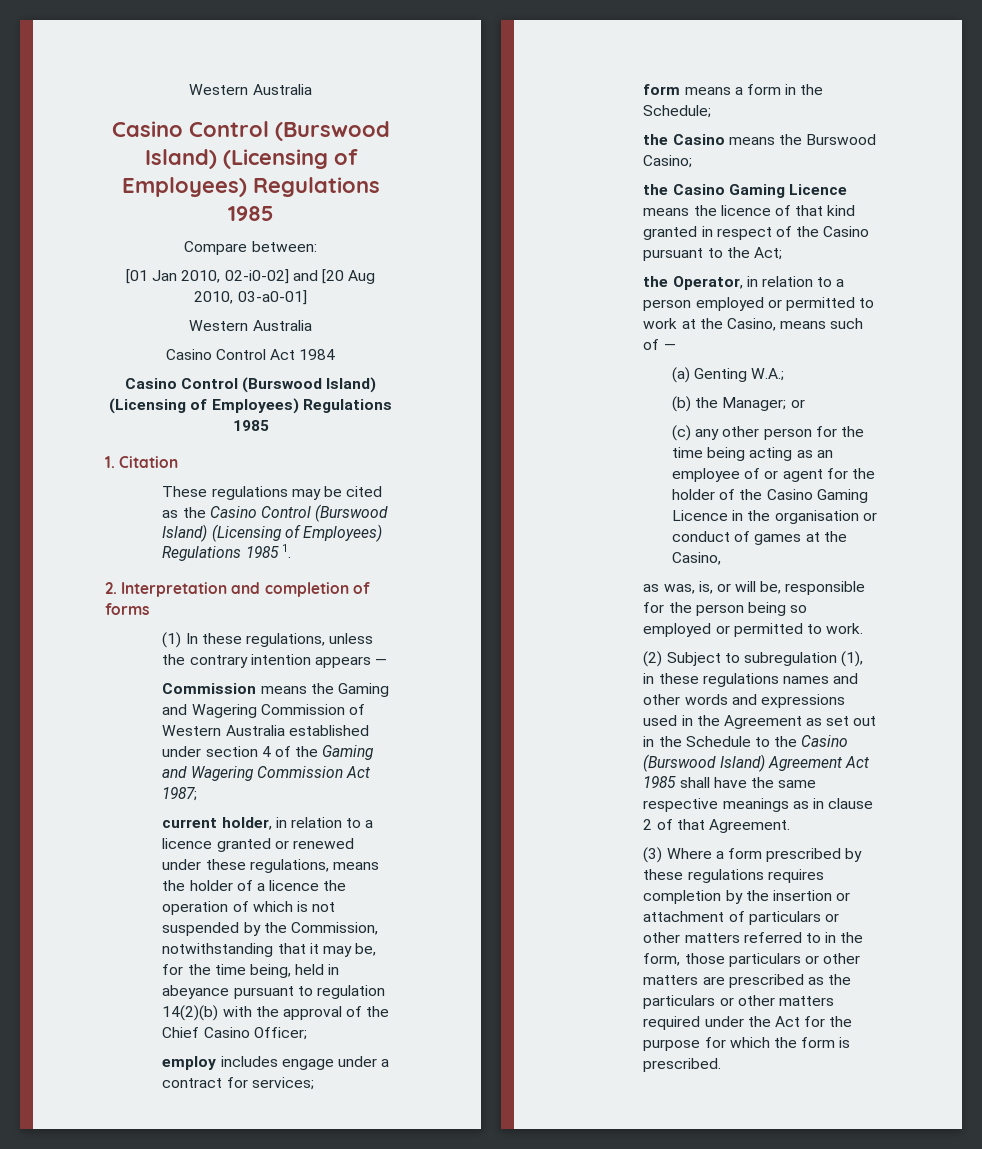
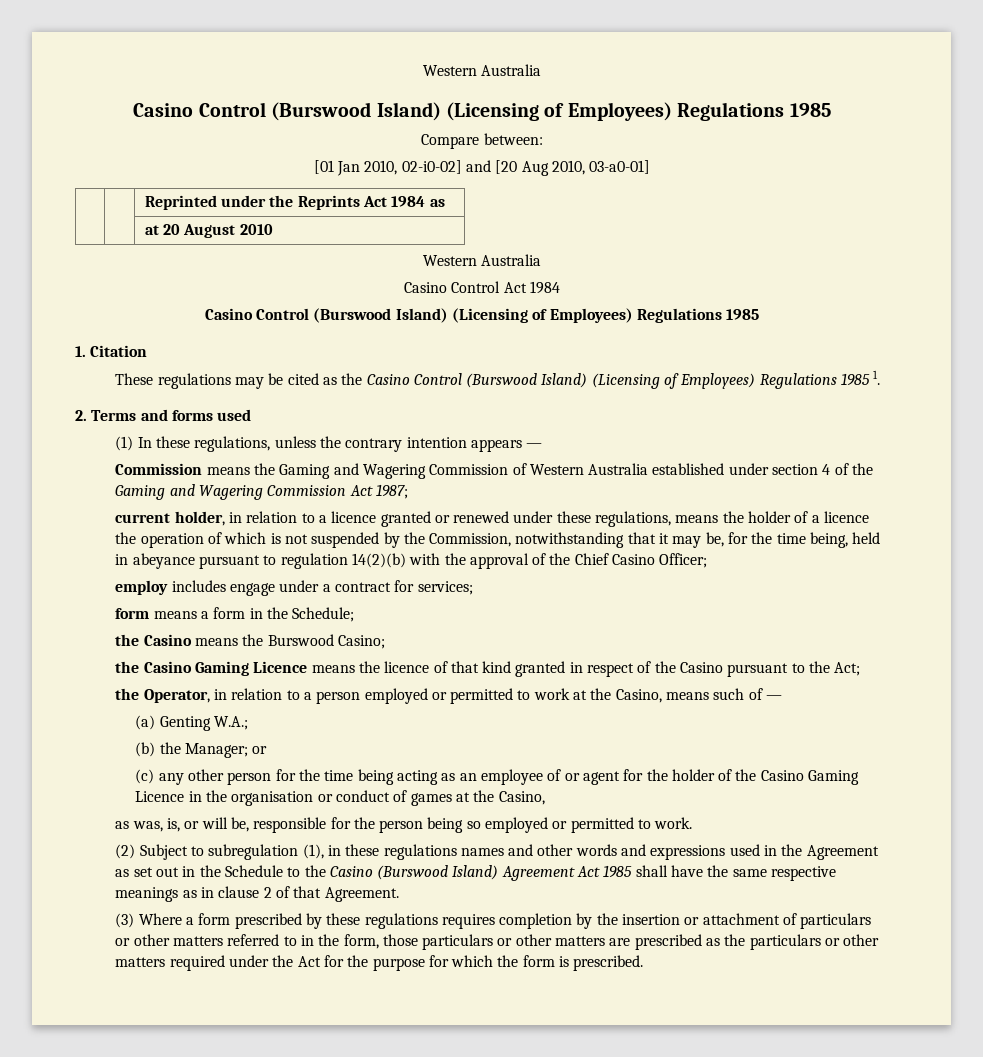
(307, 297) none -> [144,195,445,210] [144,224,273,238] // | | Reprinted under the Reprints Act 1984 as // | | at 20 August 2010
[121,582,370,597] Interpretation and completion of -> [91,409,168,421] Terms and
(149, 609) none -> [217,409,252,421] used

